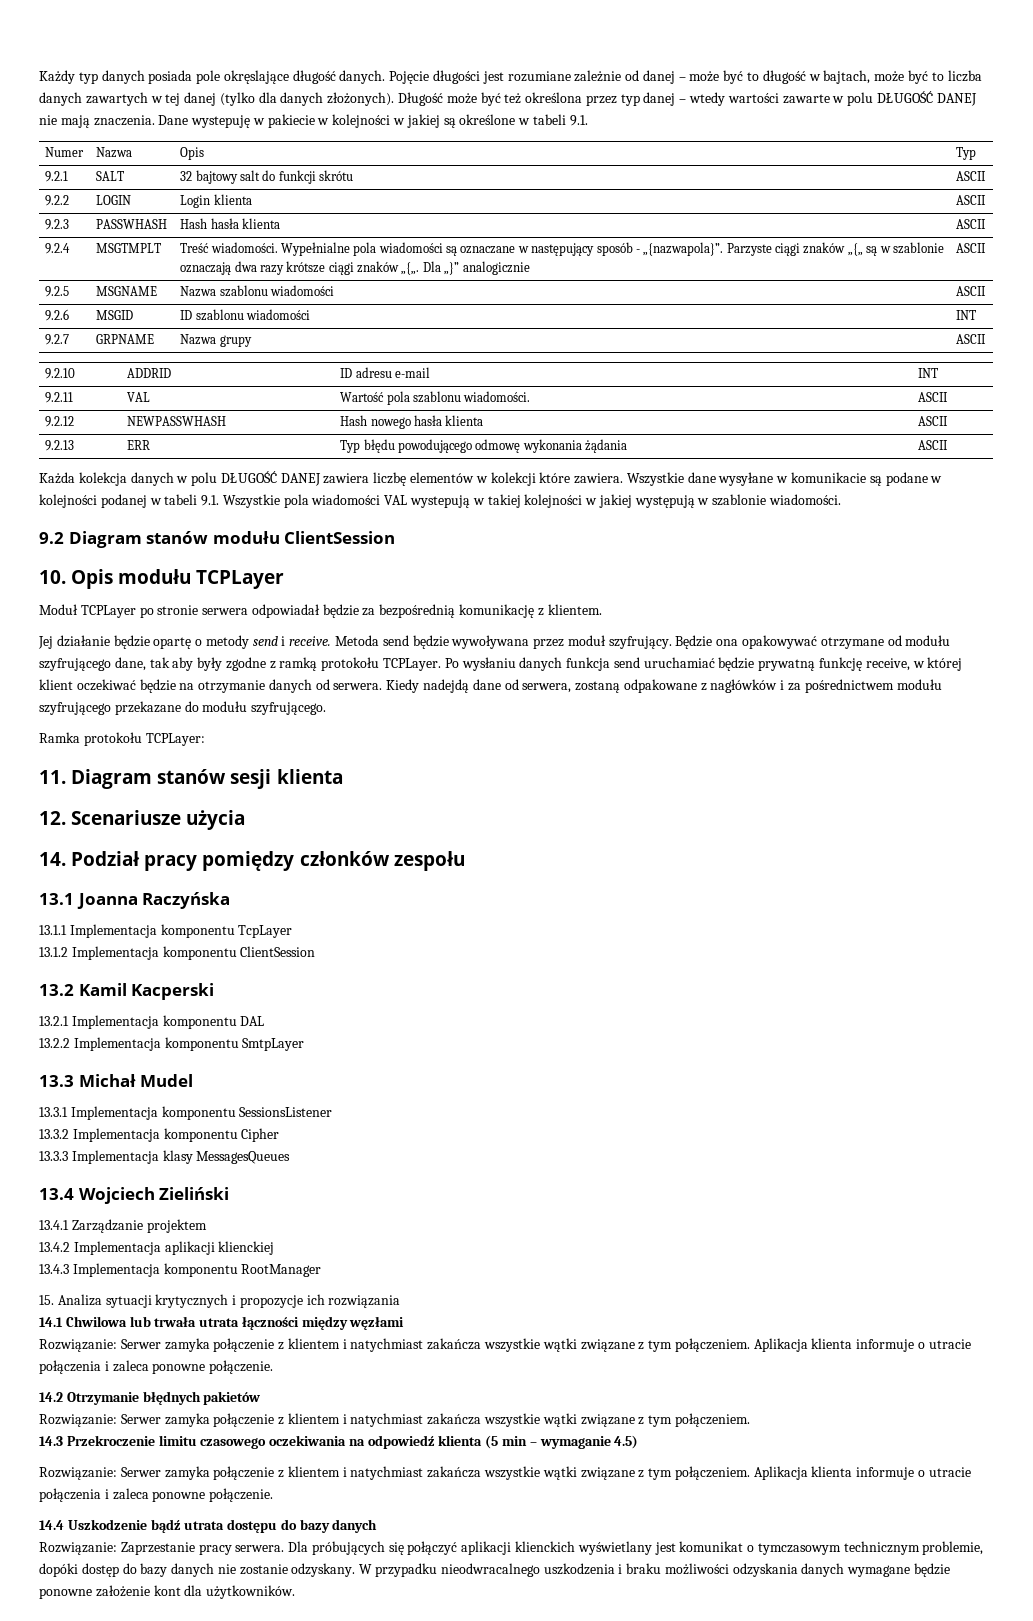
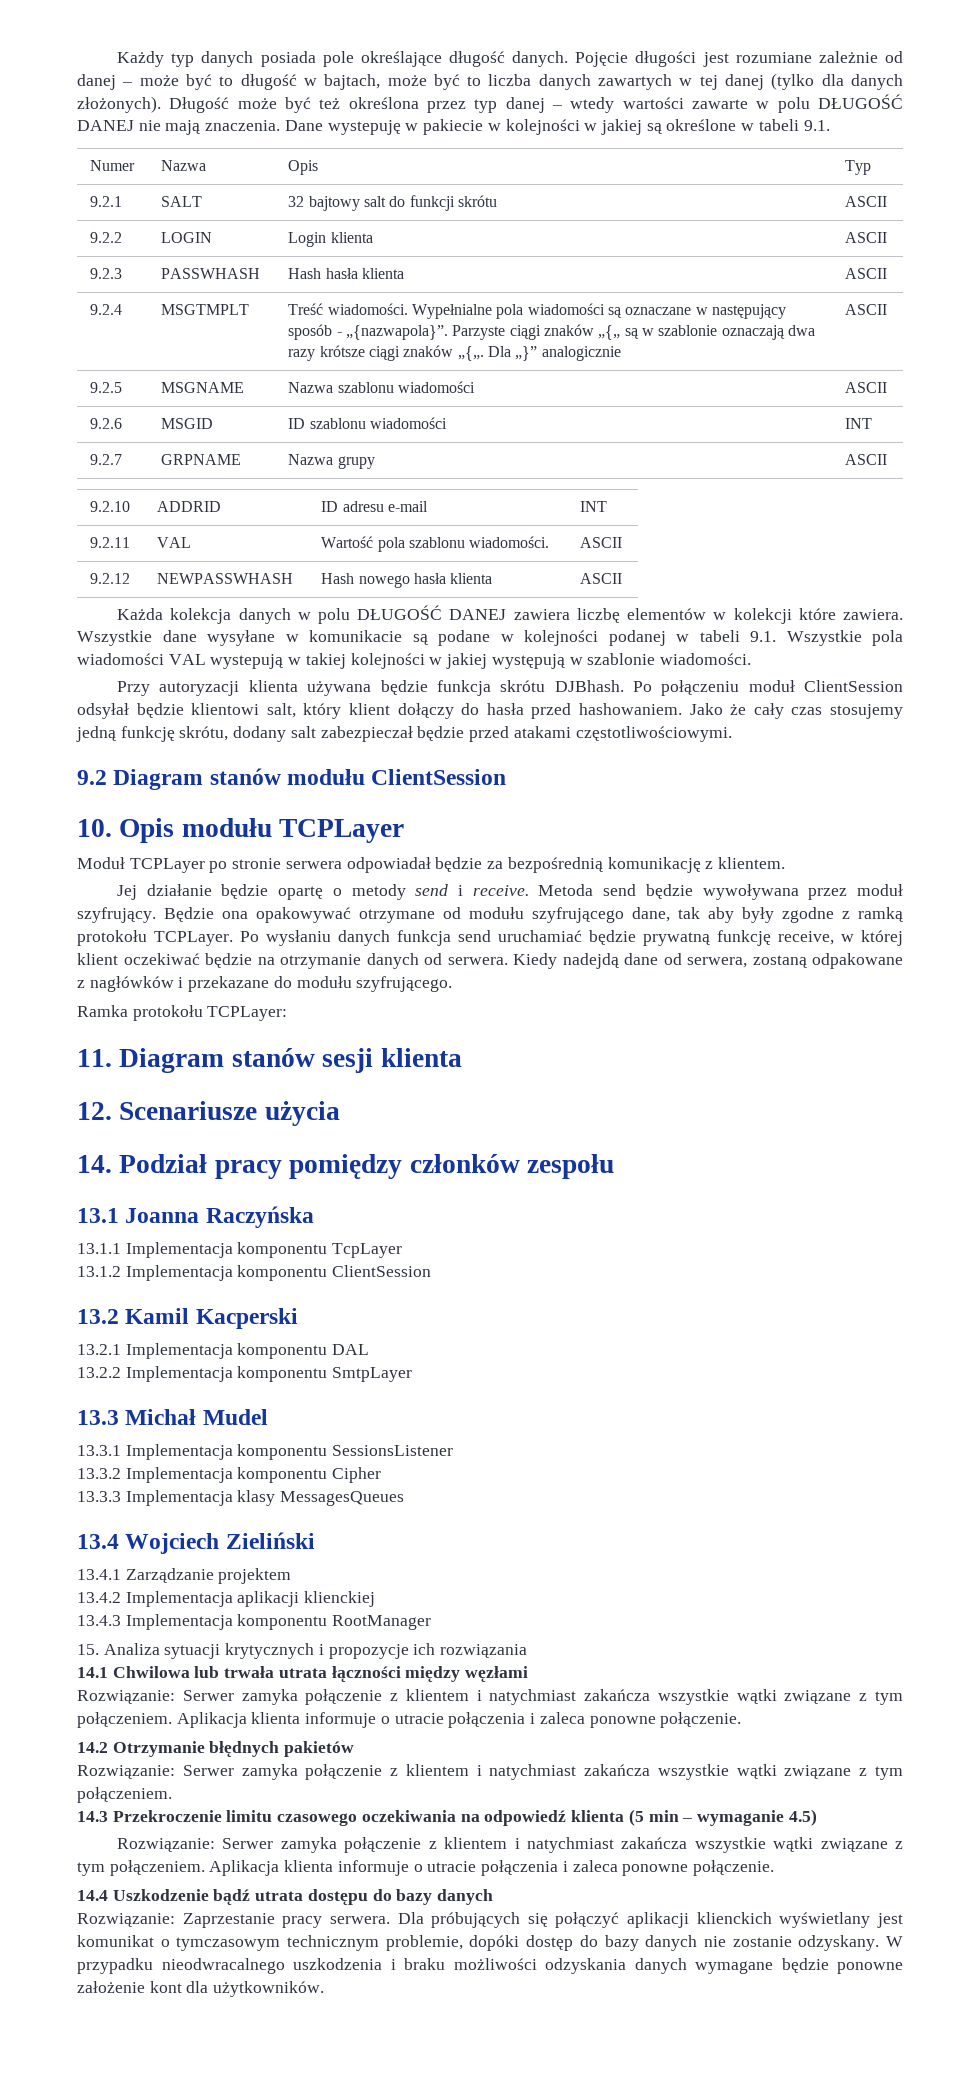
[223,70,289,84] okręslające -> [360,51,442,67] określające
[45,440,75,451] [127,440,151,450] [340,439,628,453] [918,440,949,450] // 9.2.13 | ERR | Typ błędu powodującego odmowę wykonania żądania | ASCII -> (623, 578) none
(842, 499) none -> [117,680,903,696] [77,703,904,719] [76,726,732,742] // Przy autoryzacji klienta używana będzie funkcja skrótu DJBhash. Po połączeniu moduł ClientSession odsyłał będzie klientowi salt, który klient dołączy do hasła przed hashowaniem. Jako że cały czas stosujemy jedną funkcję skrótu, dodany salt zabezpieczał będzie przed atakami częstotliwościowymi.
[788,679,942,693] [39,702,111,715] za pośrednictwem modułu szyfrującego -> (184, 982) none

